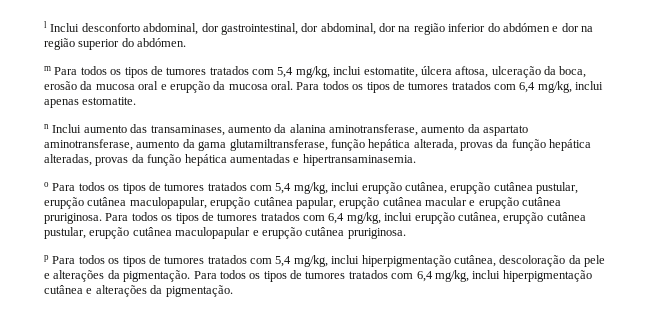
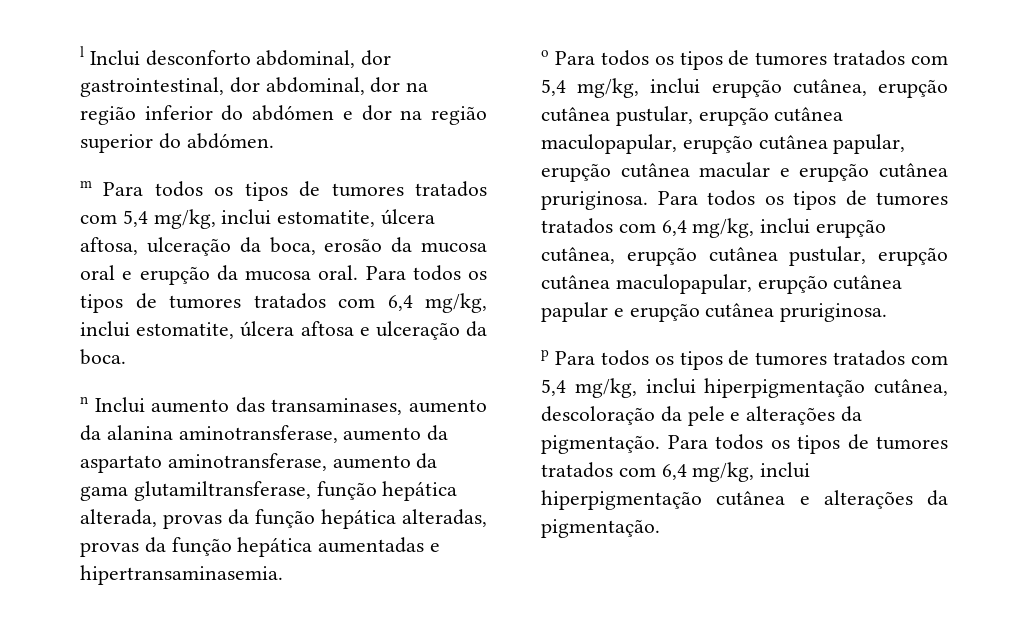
[44,97,137,108] apenas estomatite. -> [136,321,488,340] [80,349,126,365] estomatite, úlcera aftosa e ulceração da boca.
[175,227,251,239] maculopapular -> [615,274,903,294] [541,302,608,322] maculopapular, erupção cutânea papular

